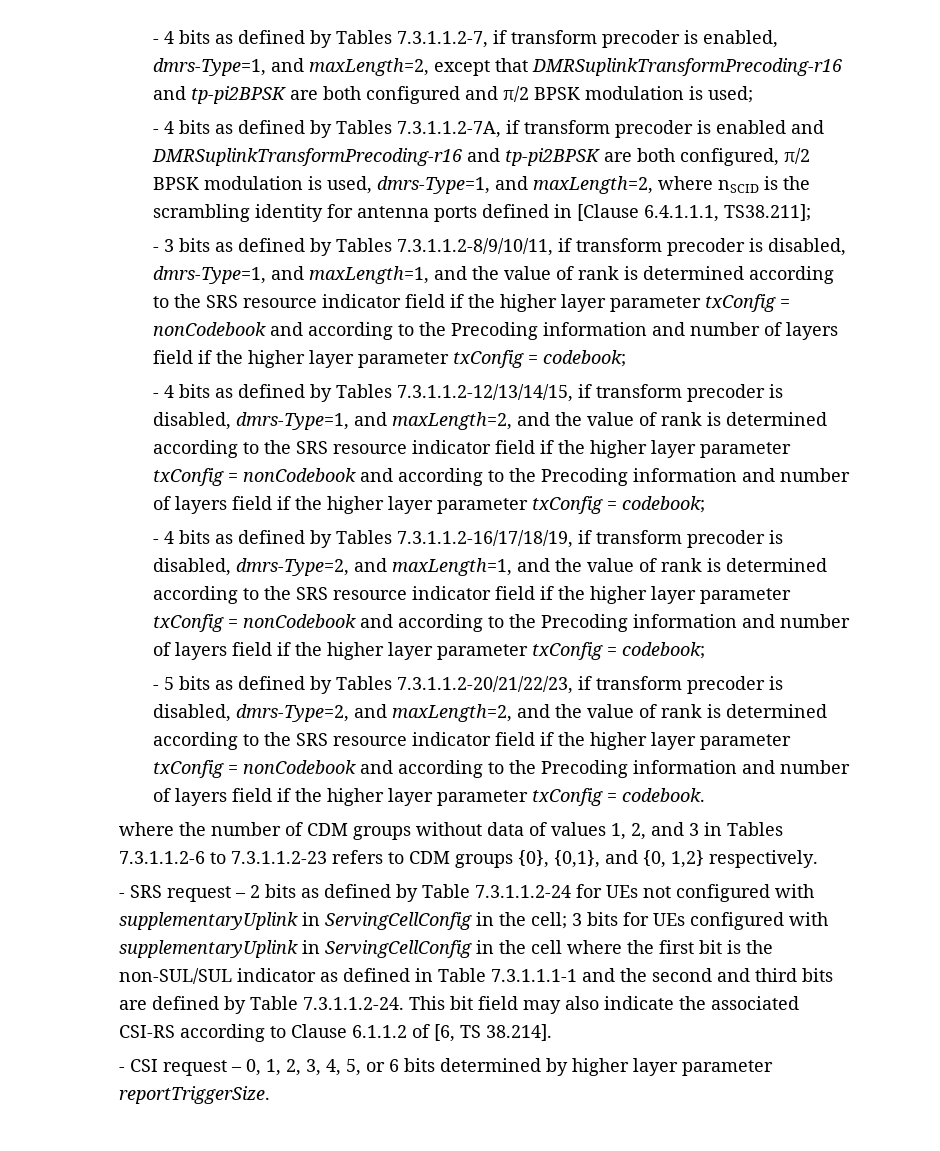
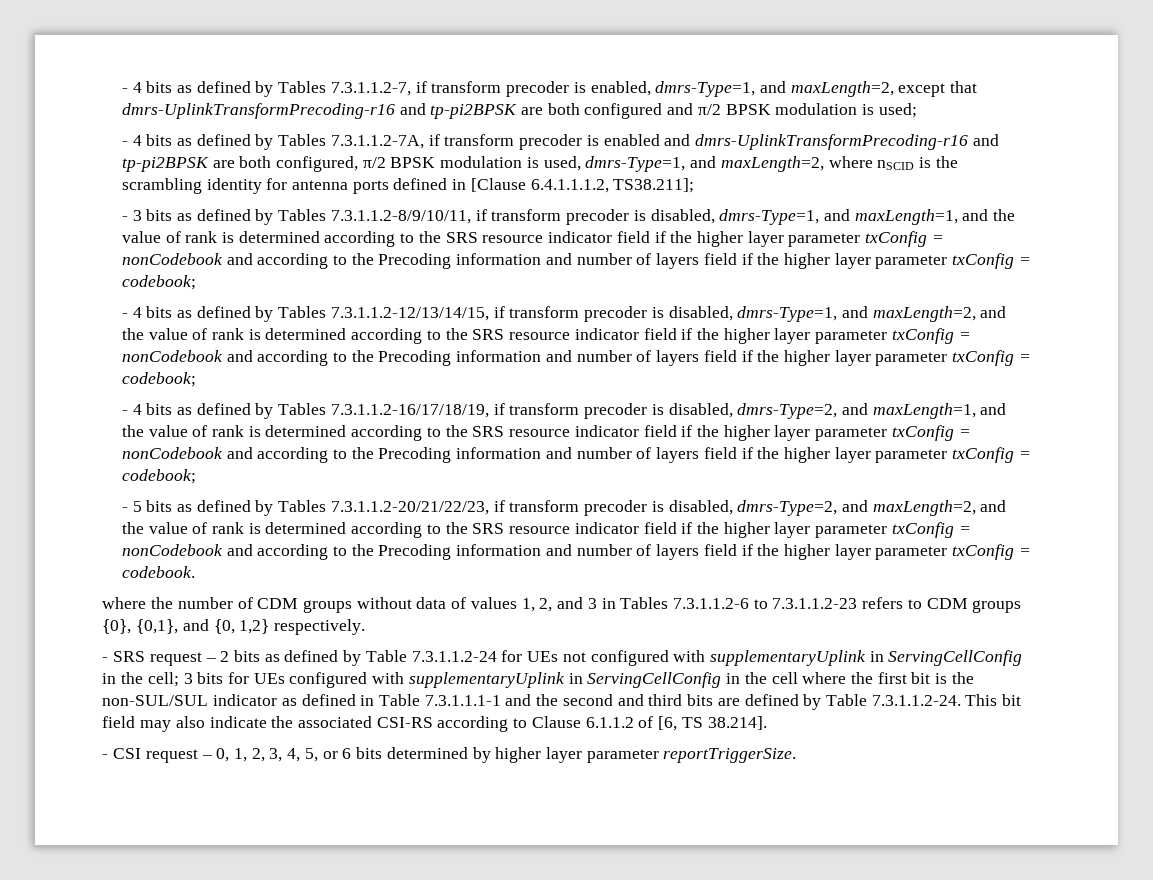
[532,58,843,76] DMRSuplinkTransformPrecoding-r16 -> [121,103,395,119] dmrs-UplinkTransformPrecoding-r16
[152,148,463,166] DMRSuplinkTransformPrecoding-r16 -> [694,134,968,150] dmrs-UplinkTransformPrecoding-r16
[644,205,720,222] 6.4.1.1.1, -> [530,179,609,193] 6.4.1.1.1.2,

